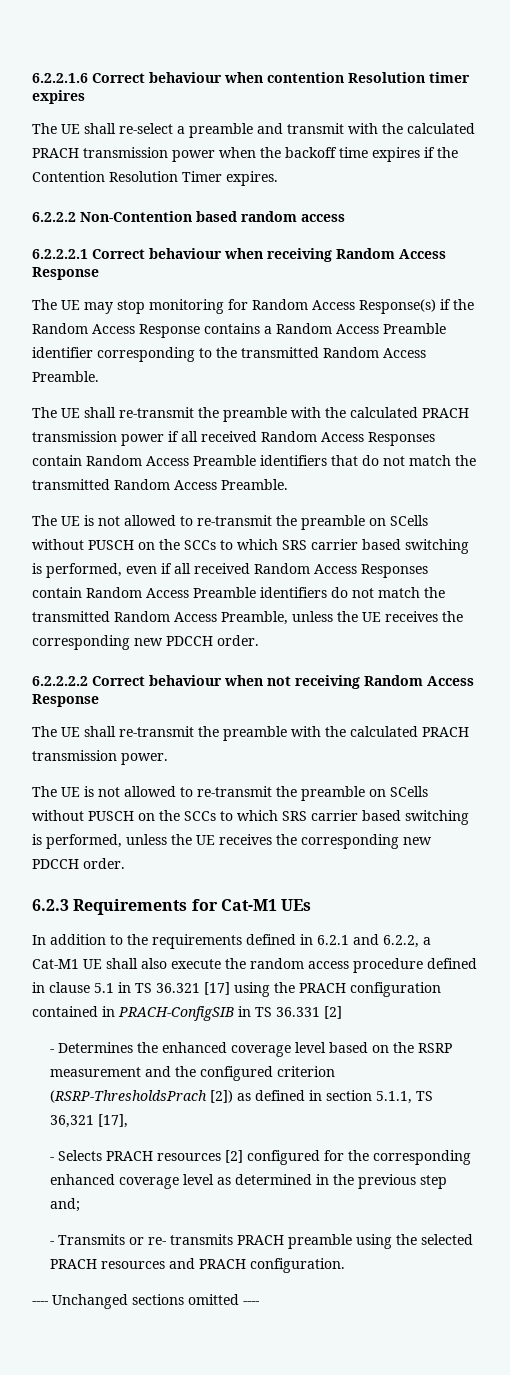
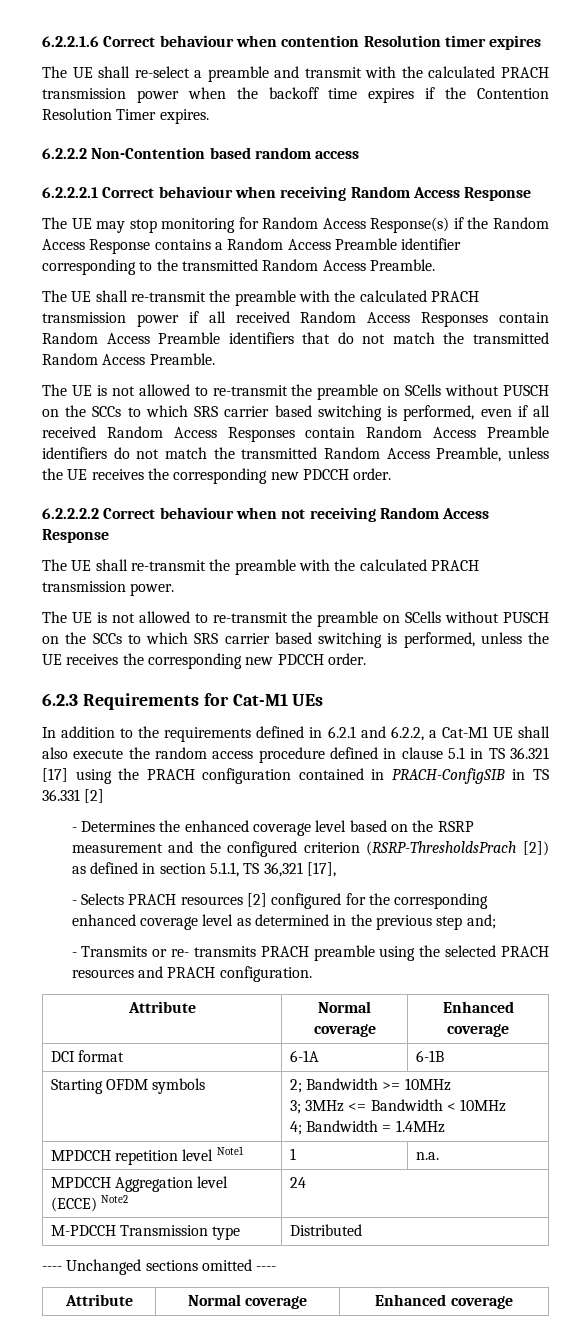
(345, 1265) none -> [127,1001,196,1013] [318,1001,371,1013] [313,1024,376,1037] [442,1001,514,1013] [447,1024,509,1037] [50,1050,125,1062] [289,1050,319,1062] [415,1050,444,1062] [50,1078,206,1094] [289,1078,451,1093] [289,1099,507,1114] [289,1120,445,1135] [50,1146,244,1165] [289,1148,296,1160] [415,1152,439,1160] [50,1176,229,1192] [50,1195,129,1212] [289,1177,306,1188] [50,1225,241,1240] [289,1224,362,1236] // Attribute | Normal coverage | Enhanced coverage // DCI format | 6-1A | 6-1B // Starting OFDM symbols | 2; Bandwidth >= 10MHz // 3; 3MHz <= Bandwidth < 10MHz // 4; Bandwidth = 1.4MHz // MPDCCH repetition level Note1 | 1 | n.a. // MPDCCH Aggregation level (ECCE) Note2 | 24 // M-PDCCH Transmission type | Distributed
(259, 1303) none -> [64,1294,133,1306] [187,1294,308,1309] [375,1294,513,1309] // Attribute | Normal coverage | Enhanced coverage

